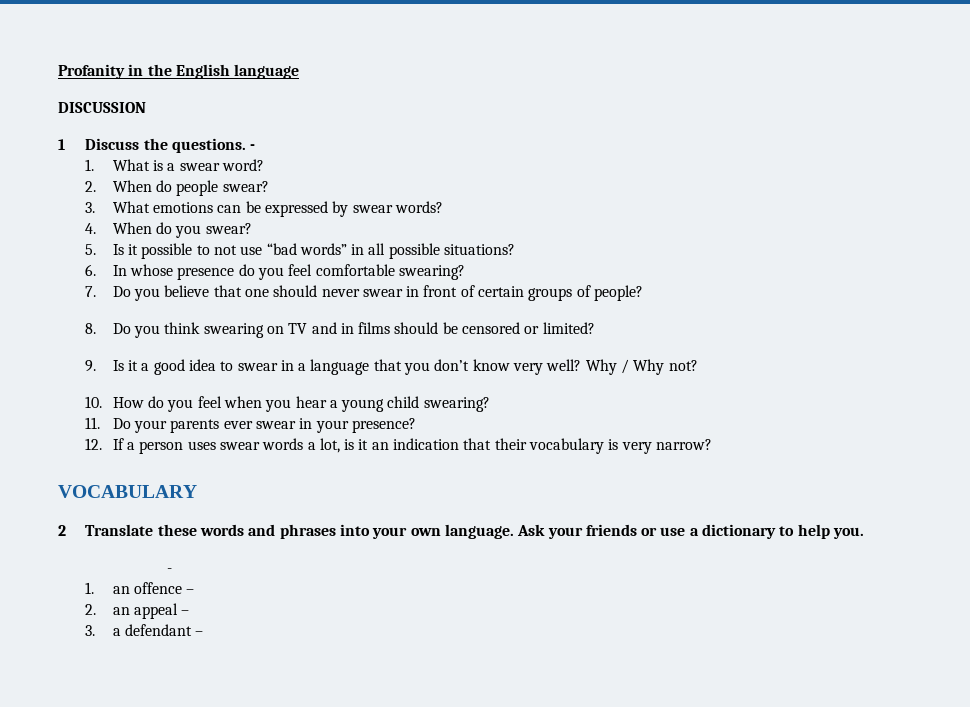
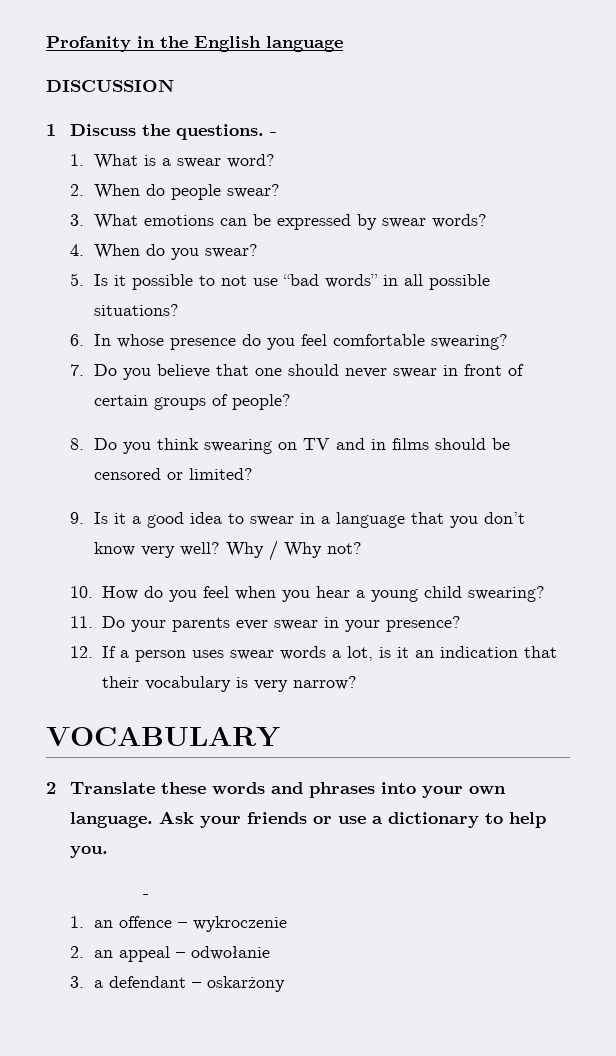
(195, 591) none -> [193,916,288,932] wykroczenie
(190, 612) none -> [191,946,271,960] odwołanie
(204, 633) none -> [207,976,286,992] oskarżony

